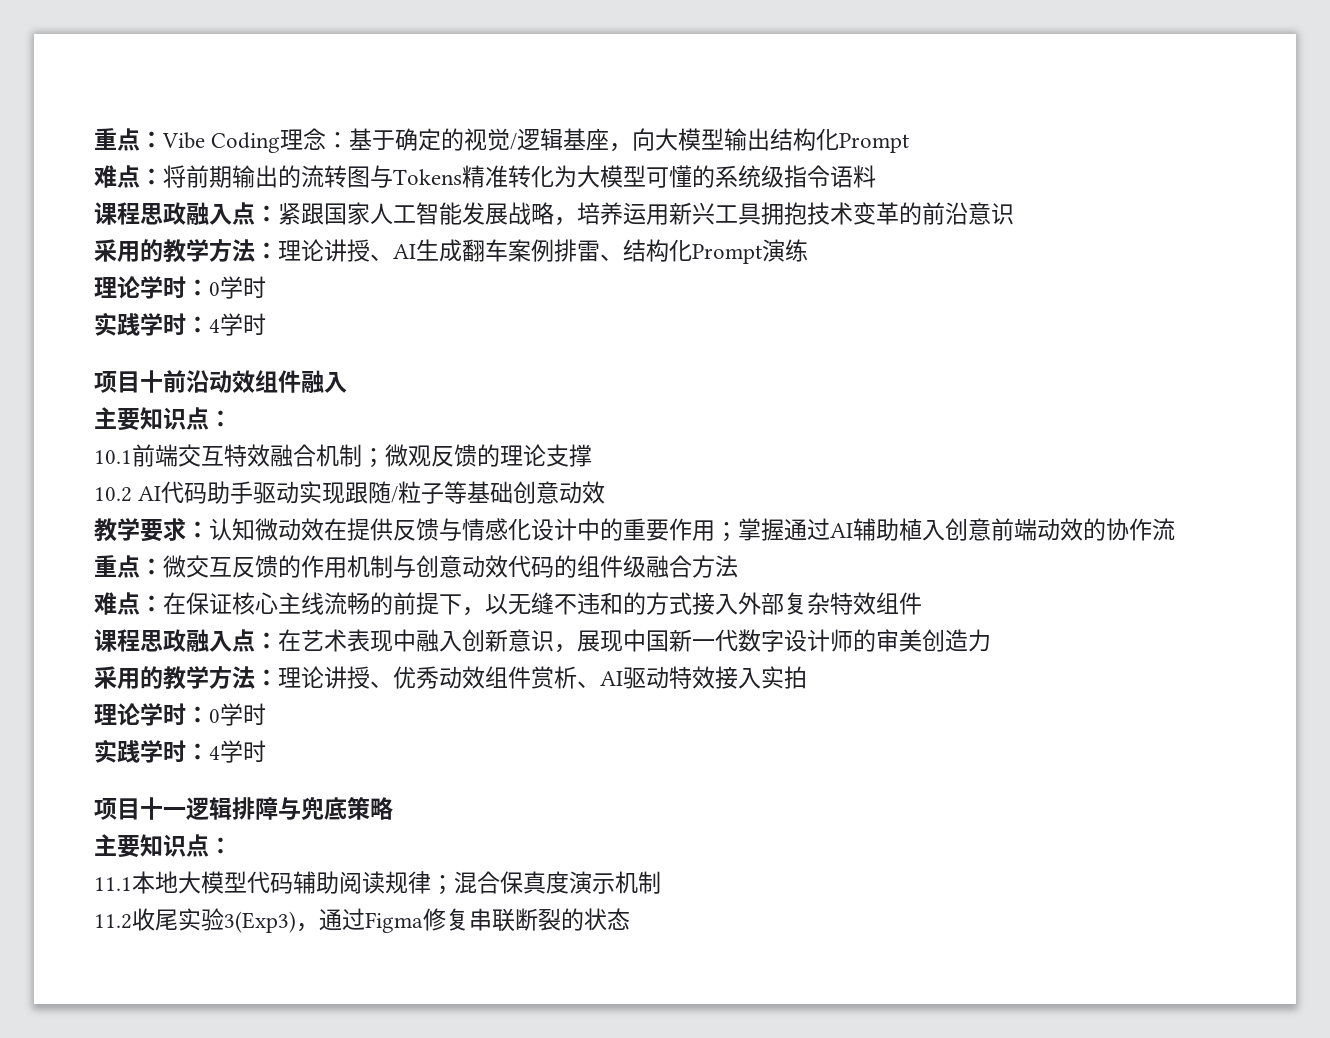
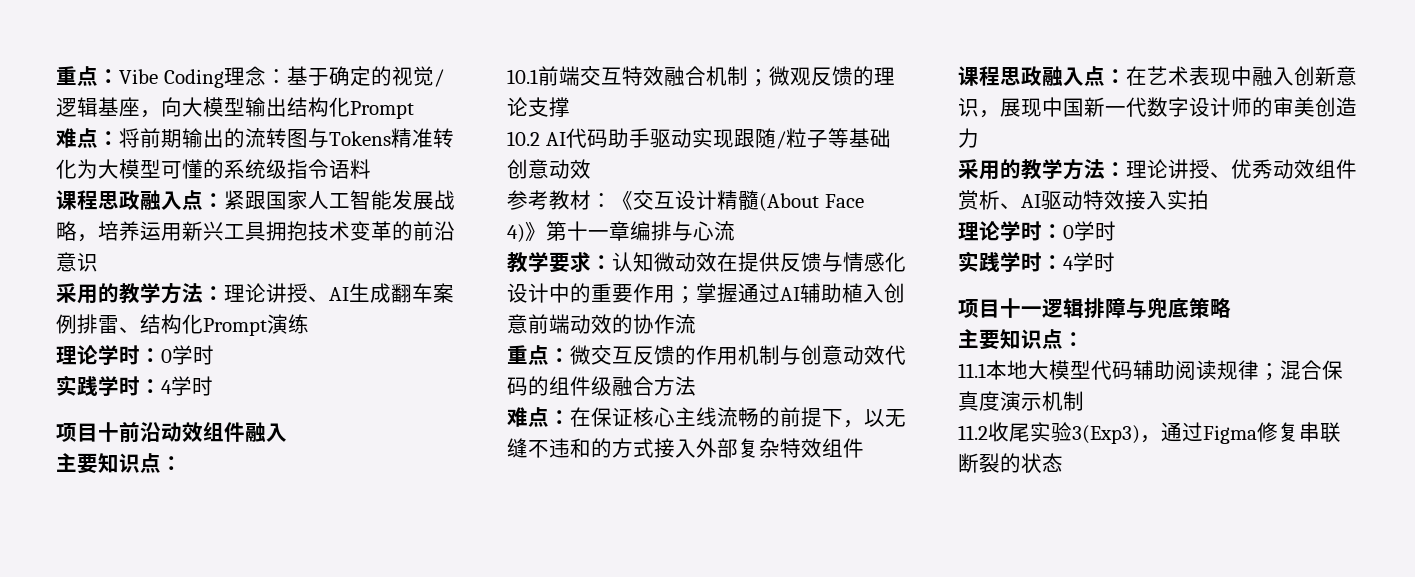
(606, 492) none -> [507,190,864,212] [507,221,735,243] // 参考教材：《交互设计精髓(About Face 4)》第十一章编排与心流

